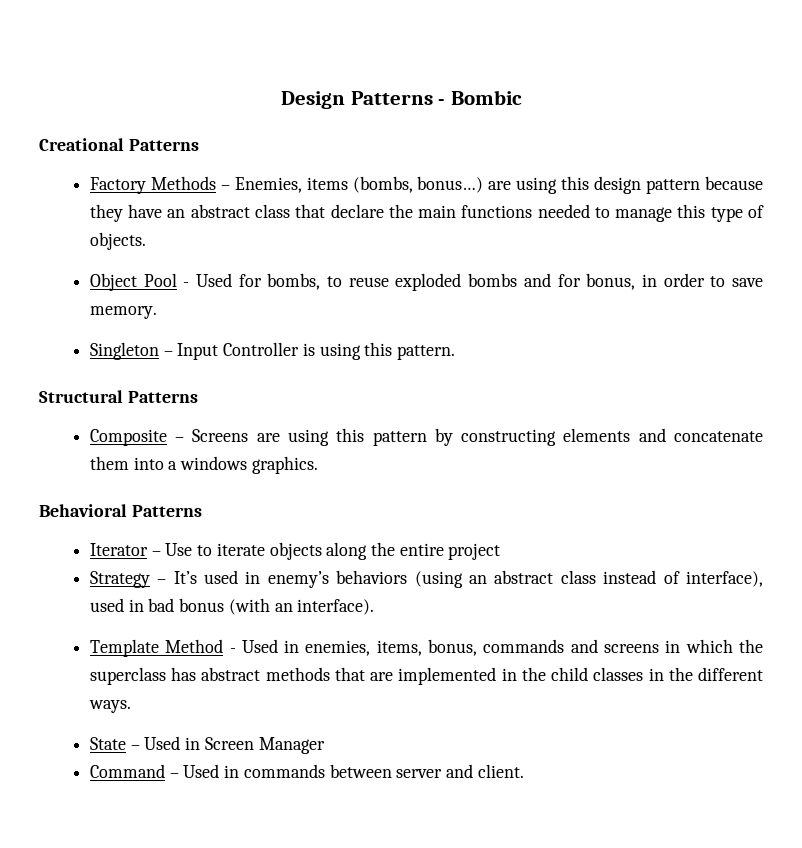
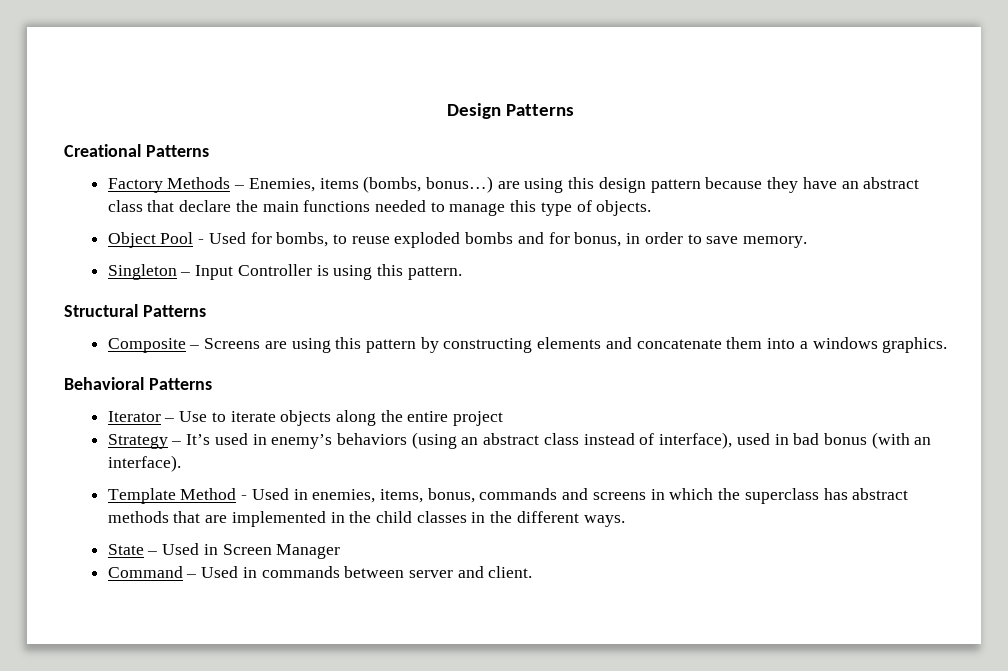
[438,90,522,105] - Bombic -> (575, 110) none

